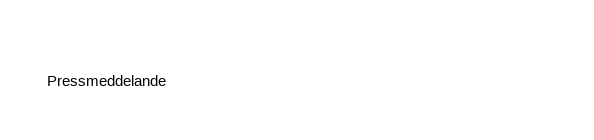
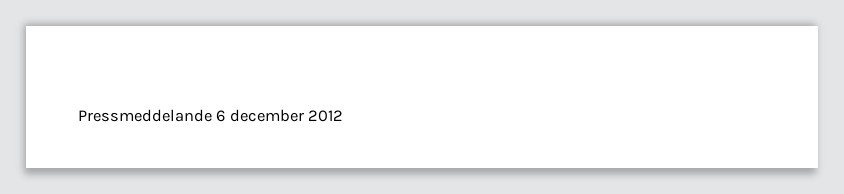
(166, 80) none -> [216,109,344,122] 6 december 2012

